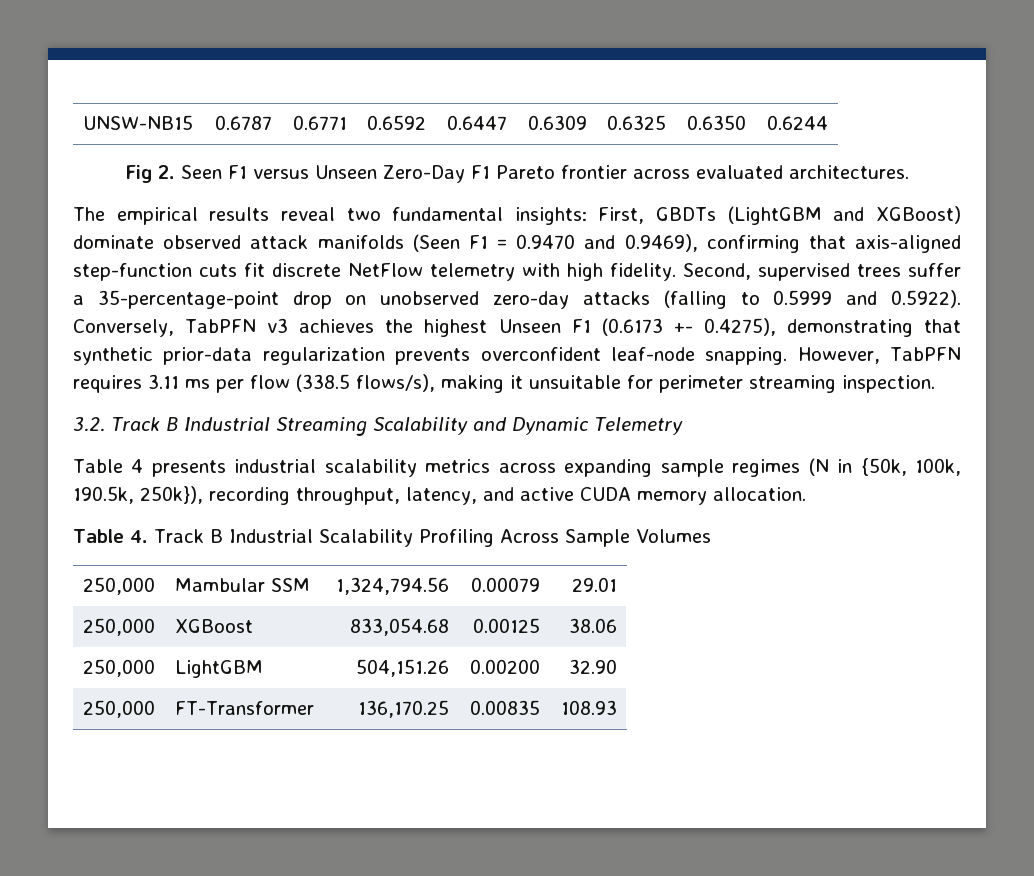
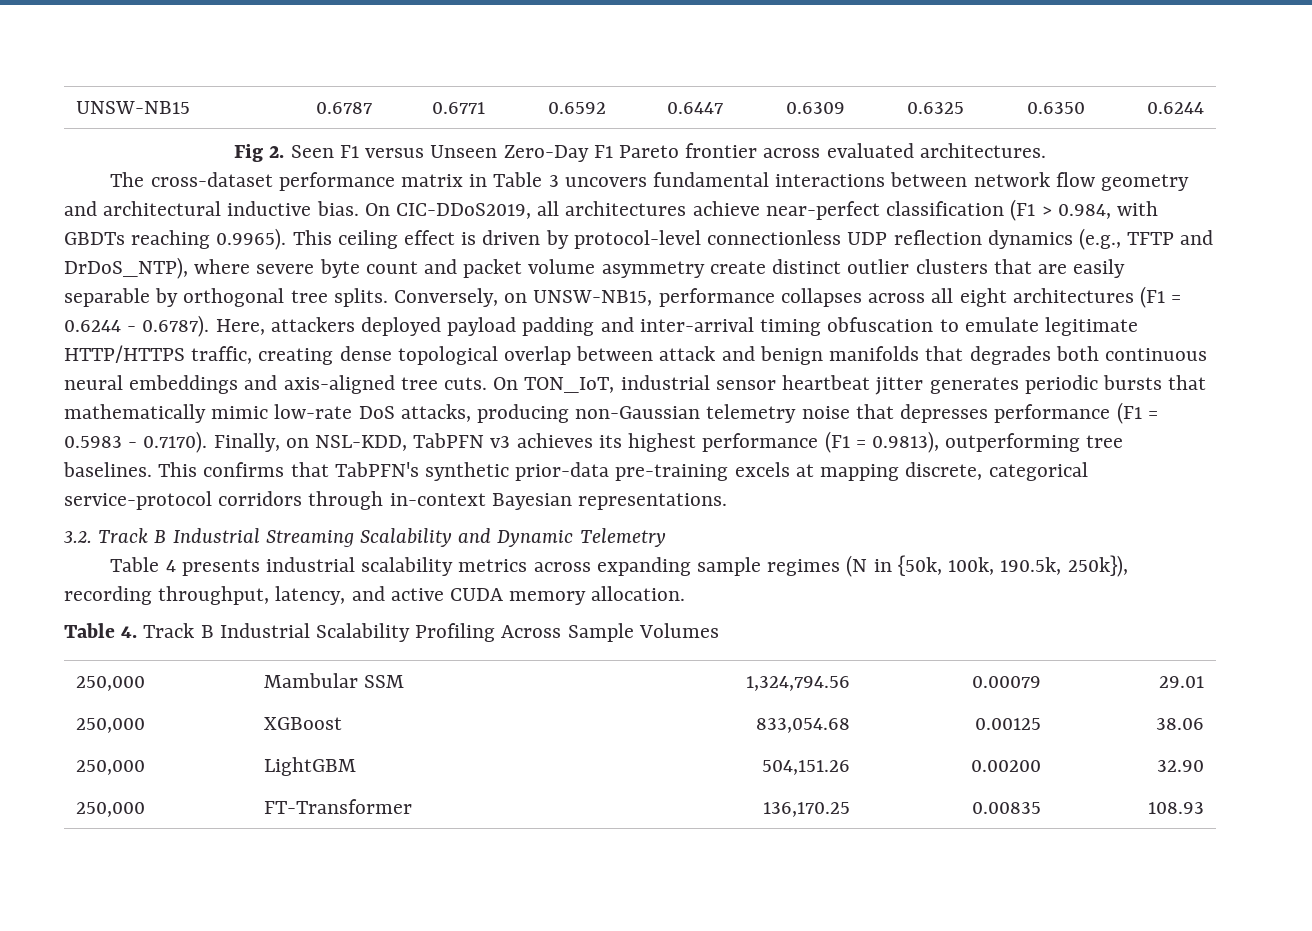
[116,206,962,225] [73,234,961,253] [73,263,962,281] [73,290,962,309] [73,318,961,337] [73,347,962,365] [73,374,935,393] empirical results reveal two fundamental insights: First, GBDTs (LightGBM and XGBoost) dominate observed attack manifolds (Seen F1 = 0.9470 and 0.9469), confirming that axis-aligned step-function cuts fit discrete NetFlow telemetry with high fidelity. Second, supervised trees suffer a 35-percentage-point drop on unobserved zero-day attacks (falling to 0.5999 and 0.5922). Conversely, TabPFN v3 achieves the highest Unseen F1 (0.6173 +- 0.4275), demonstrating that synthetic prior-data regularization prevents overconfident leaf-node snapping. However, TabPFN requires 3.11 ms per flow (338.5 flows/s), making it unsuitable for perimeter streaming inspection. -> [150,172,1190,191] [64,199,1158,221] [64,228,1214,250] [64,257,1126,279] [64,286,1182,308] [64,315,1138,337] [64,345,1207,365] [64,375,1207,395] [64,402,1158,424] [64,431,1124,453] [63,462,1088,481] [64,491,728,510] cross-dataset performance matrix in Table 3 uncovers fundamental interactions between network flow geometry and architectural inductive bias. On CIC-DDoS2019, all architectures achieve near-perfect classification (F1 > 0.984, with GBDTs reaching 0.9965). This ceiling effect is driven by protocol-level connectionless UDP reflection dynamics (e.g., TFTP and DrDoS_NTP), where severe byte count and packet volume asymmetry create distinct outlier clusters that are easily separable by orthogonal tree splits. Conversely, on UNSW-NB15, performance collapses across all eight architectures (F1 = 0.6244 - 0.6787). Here, attackers deployed payload padding and inter-arrival timing obfuscation to emulate legitimate HTTP/HTTPS traffic, creating dense topological overlap between attack and benign manifolds that degrades both continuous neural embeddings and axis-aligned tree cuts. On TON_IoT, industrial sensor heartbeat jitter generates periodic bursts that mathematically mimic low-rate DoS attacks, producing non-Gaussian telemetry noise that depresses performance (F1 = 0.5983 - 0.7170). Finally, on NSL-KDD, TabPFN v3 achieves its highest performance (F1 = 0.9813), outperforming tree baselines. This confirms that TabPFN's synthetic prior-data pre-training excels at mapping discrete, categorical service-protocol corridors through in-context Bayesian representations.

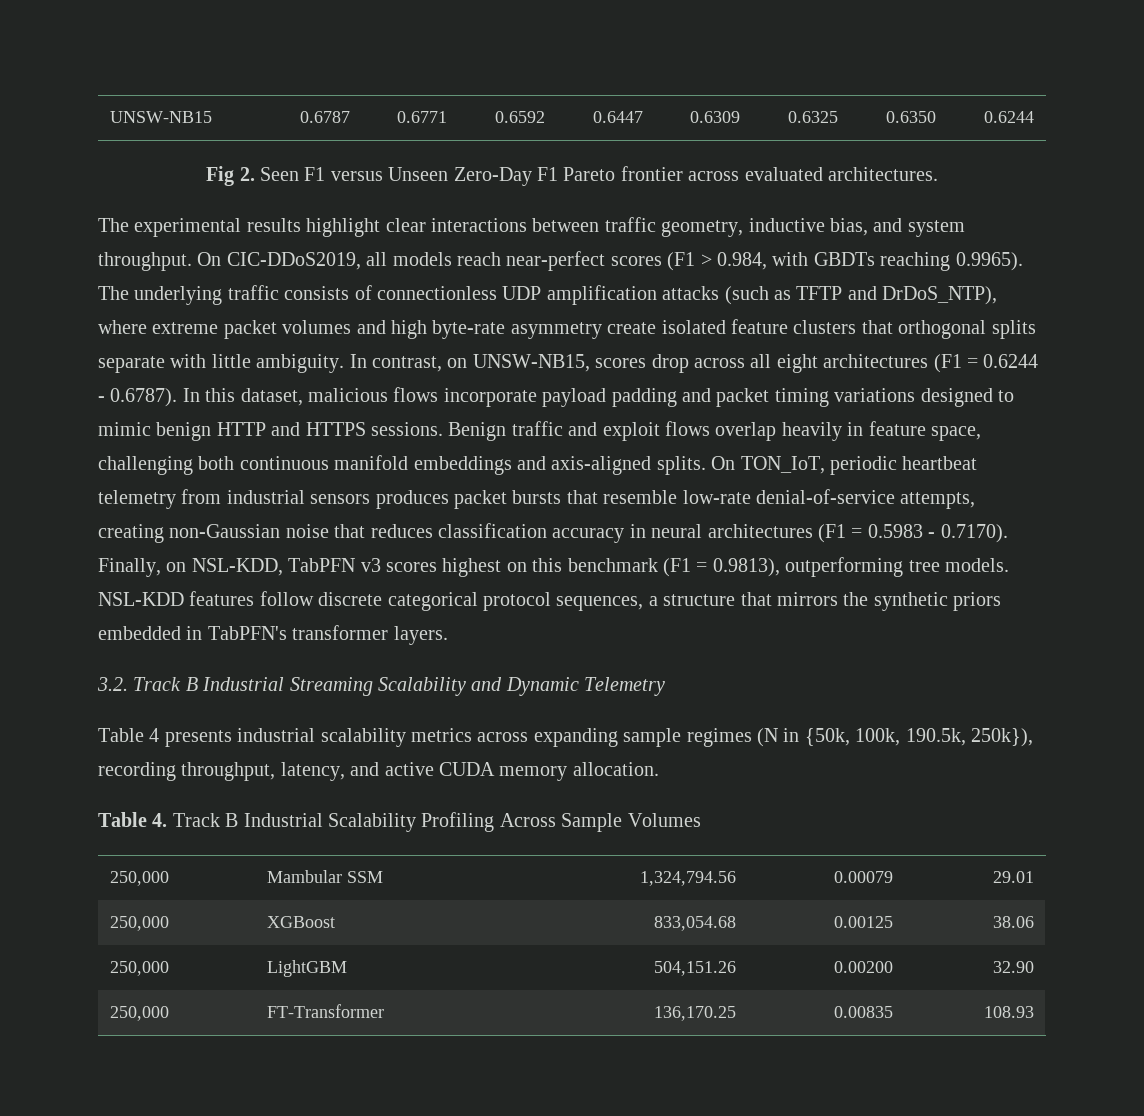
[150,172,1190,191] [64,201,1005,220] cross-dataset performance matrix in Table 3 uncovers fundamental interactions between network flow geometry and architectural inductive bias. On CIC-DDoS2019, all architectures achieve near-perfect classification -> [134,217,965,237] [98,251,662,271] experimental results highlight clear interactions between traffic geometry, inductive bias, and system throughput. On CIC-DDoS2019, all models reach near-perfect scores
[292,228,1214,250] [64,257,1126,279] [64,288,862,307] This ceiling effect is driven by protocol-level connectionless UDP reflection dynamics (e.g., TFTP and DrDoS_NTP), where severe byte count and packet volume asymmetry create distinct outlier clusters that are easily separable by orthogonal tree splits. Conversely, on UNSW-NB15, performance collapses -> [98,285,998,305] [98,319,1036,339] [98,354,689,373] The underlying traffic consists of connectionless UDP amplification attacks (such as TFTP and DrDoS_NTP), where extreme packet volumes and high byte-rate asymmetry create isolated feature clusters that orthogonal splits separate with little ambiguity. In contrast, on UNSW-NB15, scores drop
[215,317,1138,336] [64,345,1051,365] Here, attackers deployed payload padding and inter-arrival timing obfuscation to emulate legitimate HTTP/HTTPS traffic, creating dense topological overlap between attack and benign manifolds that degrades -> [182,387,1014,407] [98,421,981,441] [98,456,193,475] In this dataset, malicious flows incorporate payload padding and packet timing variations designed to mimic benign HTTP and HTTPS sessions. Benign traffic and exploit flows overlap heavily in feature space, challenging
[64,375,123,390] neural -> [334,455,409,470] manifold
[400,375,1207,395] [64,404,1111,423] tree cuts. On TON_IoT, industrial sensor heartbeat jitter generates periodic bursts that mathematically mimic low-rate DoS attacks, producing non-Gaussian telemetry noise that depresses performance -> [656,456,978,475] [98,489,976,509] [98,523,813,543] splits. On TON_IoT, periodic heartbeat telemetry from industrial sensors produces packet bursts that resemble low-rate denial-of-service attempts, creating non-Gaussian noise that reduces classification accuracy in neural architectures
[516,433,819,452] achieves its highest performance -> [386,558,658,577] scores highest on this benchmark
[63,462,1088,481] [64,491,728,510] baselines. This confirms that TabPFN's synthetic prior-data pre-training excels at mapping discrete, categorical service-protocol corridors through in-context Bayesian representations. -> [944,558,1009,572] [98,591,1002,611] [98,625,448,645] models. NSL-KDD features follow discrete categorical protocol sequences, a structure that mirrors the synthetic priors embedded in TabPFN's transformer layers.

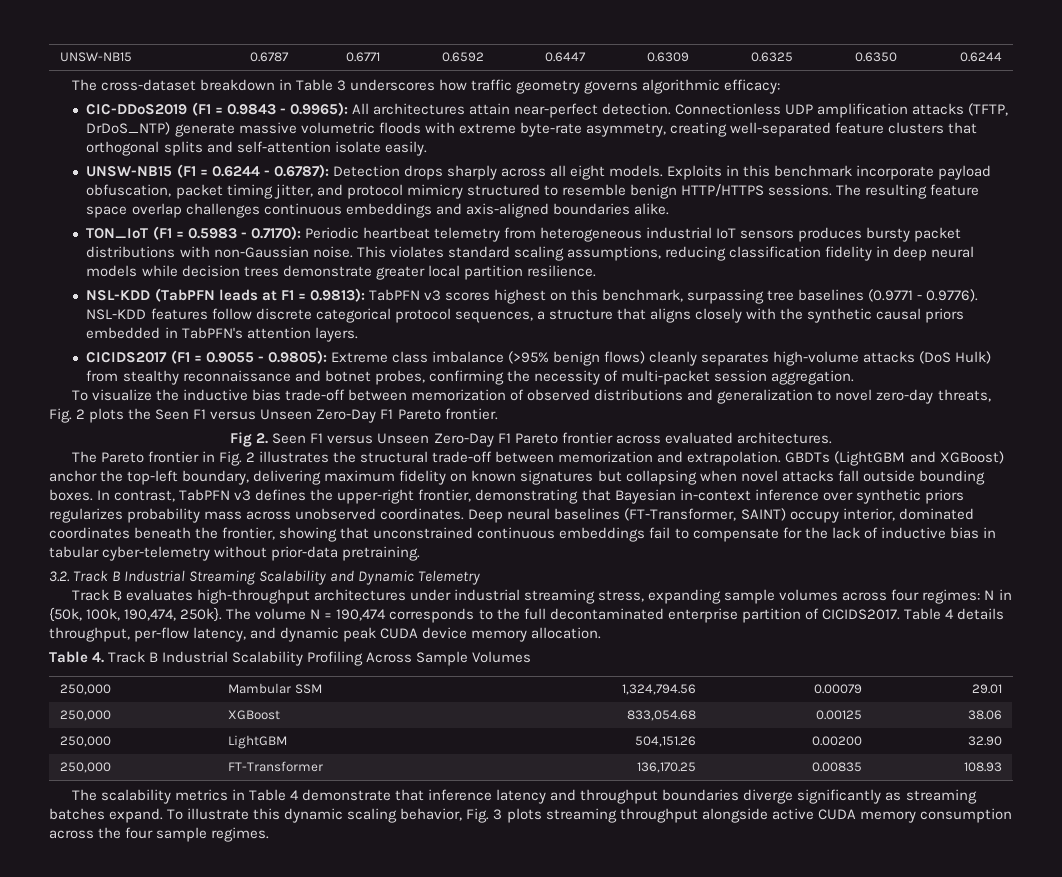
(1034, 117) none -> [71,79,781,94] [86,102,1009,118] [86,122,978,137] [86,141,427,156] [86,164,992,180] [86,184,980,199] [86,203,669,218] [86,226,962,242] [86,246,975,261] [86,265,596,280] [86,288,979,304] [86,308,965,323] [86,327,358,342] [86,350,992,366] [86,370,855,385] [71,389,991,404] [49,408,498,423] // The cross-dataset breakdown in Table 3 underscores how traffic geometry governs algorithmic efficacy: // CIC-DDoS2019 (F1 = 0.9843 - 0.9965): All architectures attain near-perfect detection. Connectionless UDP amplification attacks (TFTP, DrDoS_NTP) generate massive volumetric floods with extreme byte-rate asymmetry, creating well-separated feature clusters that orthogonal splits and self-attention isolate easily. // UNSW-NB15 (F1 = 0.6244 - 0.6787): Detection drops sharply across all eight models. Exploits in this benchmark incorporate payload obfuscation, packet timing jitter, and protocol mimicry structured to resemble benign HTTP/HTTPS sessions. The resulting feature space overlap challenges continuous embeddings and axis-aligned boundaries alike. // TON_IoT (F1 = 0.5983 - 0.7170): Periodic heartbeat telemetry from heterogeneous industrial IoT sensors produces bursty packet distributions with non-Gaussian noise. This violates standard scaling assumptions, reducing classification fidelity in deep neural models while decision trees demonstrate greater local partition resilience. // NSL-KDD (TabPFN leads at F1 = 0.9813): TabPFN v3 scores highest on this benchmark, surpassing tree baselines (0.9771 - 0.9776). NSL-KDD features follow discrete categorical protocol sequences, a structure that aligns closely with the synthetic causal priors embedded in TabPFN's attention layers. // CICIDS2017 (F1 = 0.9055 - 0.9805): Extreme class imbalance (>95% benign flows) cleanly separates high-volume attacks (DoS Hulk) from stealthy reconnaissance and botnet probes, confirming the necessity of multi-packet session aggregation. // To visualize the inductive bias trade-off between memorization of observed distributions and generalization to novel zero-day threats, Fig. 2 plots the Seen F1 versus Unseen Zero-Day F1 Pareto frontier.
[134,217,965,237] [98,251,1023,271] [98,285,998,305] [98,319,1036,339] [98,354,1039,373] [98,387,1014,407] [98,421,981,441] [98,455,978,475] [98,489,976,509] [98,523,1008,543] [98,557,1009,577] [98,591,1002,611] [98,625,448,645] experimental results highlight clear interactions between traffic geometry, inductive bias, and system throughput. On CIC-DDoS2019, all models reach near-perfect scores (F1 > 0.984, with GBDTs reaching 0.9965). The underlying traffic consists of connectionless UDP amplification attacks (such as TFTP and DrDoS_NTP), where extreme packet volumes and high byte-rate asymmetry create isolated feature clusters that orthogonal splits separate with little ambiguity. In contrast, on UNSW-NB15, scores drop across all eight architectures (F1 = 0.6244 - 0.6787). In this dataset, malicious flows incorporate payload padding and packet timing variations designed to mimic benign HTTP and HTTPS sessions. Benign traffic and exploit flows overlap heavily in feature space, challenging both continuous manifold embeddings and axis-aligned splits. On TON_IoT, periodic heartbeat telemetry from industrial sensors produces packet bursts that resemble low-rate denial-of-service attempts, creating non-Gaussian noise that reduces classification accuracy in neural architectures (F1 = 0.5983 - 0.7170). Finally, on NSL-KDD, TabPFN v3 scores highest on this benchmark (F1 = 0.9813), outperforming tree models. NSL-KDD features follow discrete categorical protocol sequences, a structure that mirrors the synthetic priors embedded in TabPFN's transformer layers. -> [100,451,1004,466] [49,470,985,485] [49,489,964,504] [49,508,974,523] [49,527,996,542] [49,546,421,561] Pareto frontier in Fig. 2 illustrates the structural trade-off between memorization and extrapolation. GBDTs (LightGBM and XGBoost) anchor the top-left boundary, delivering maximum fidelity on known signatures but collapsing when novel attacks fall outside bounding boxes. In contrast, TabPFN v3 defines the upper-right frontier, demonstrating that Bayesian in-context inference over synthetic priors regularizes probability mass across unobserved coordinates. Deep neural baselines (FT-Transformer, SAINT) occupy interior, dominated coordinates beneath the frontier, showing that unconstrained continuous embeddings fail to compensate for the lack of inductive bias in tabular cyber-telemetry without prior-data pretraining.
[98,728,1033,747] [98,762,495,781] Table 4 presents industrial scalability metrics across expanding sample regimes (N in {50k, 100k, 190.5k, 250k}), recording throughput, latency, and active CUDA -> [71,589,1012,604] [49,607,1004,623] [49,627,468,642] Track B evaluates high-throughput architectures under industrial streaming stress, expanding sample volumes across four regimes: N in {50k, 100k, 190,474, 250k}. The volume N = 190,474 corresponds to the full decontaminated enterprise partition of CICIDS2017. Table 4 details throughput, per-flow latency, and dynamic peak CUDA device
(1034, 1012) none -> [71,789,977,804] [49,808,1012,823] [49,827,270,842] // The scalability metrics in Table 4 demonstrate that inference latency and throughput boundaries diverge significantly as streaming batches expand. To illustrate this dynamic scaling behavior, Fig. 3 plots streaming throughput alongside active CUDA memory consumption across the four sample regimes.

